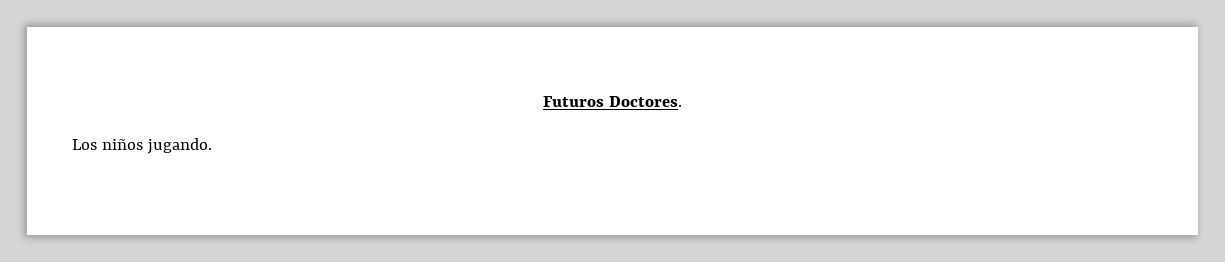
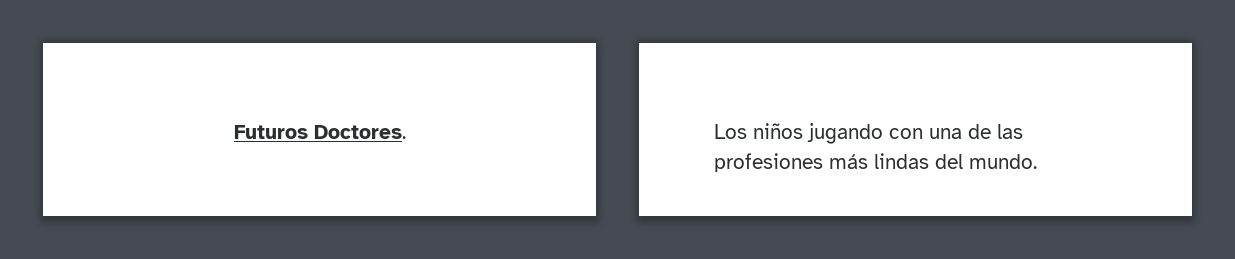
[146,138,212,154] jugando. -> [807,123,1023,144] [714,153,1037,172] jugando con una de las profesiones más lindas del mundo.

